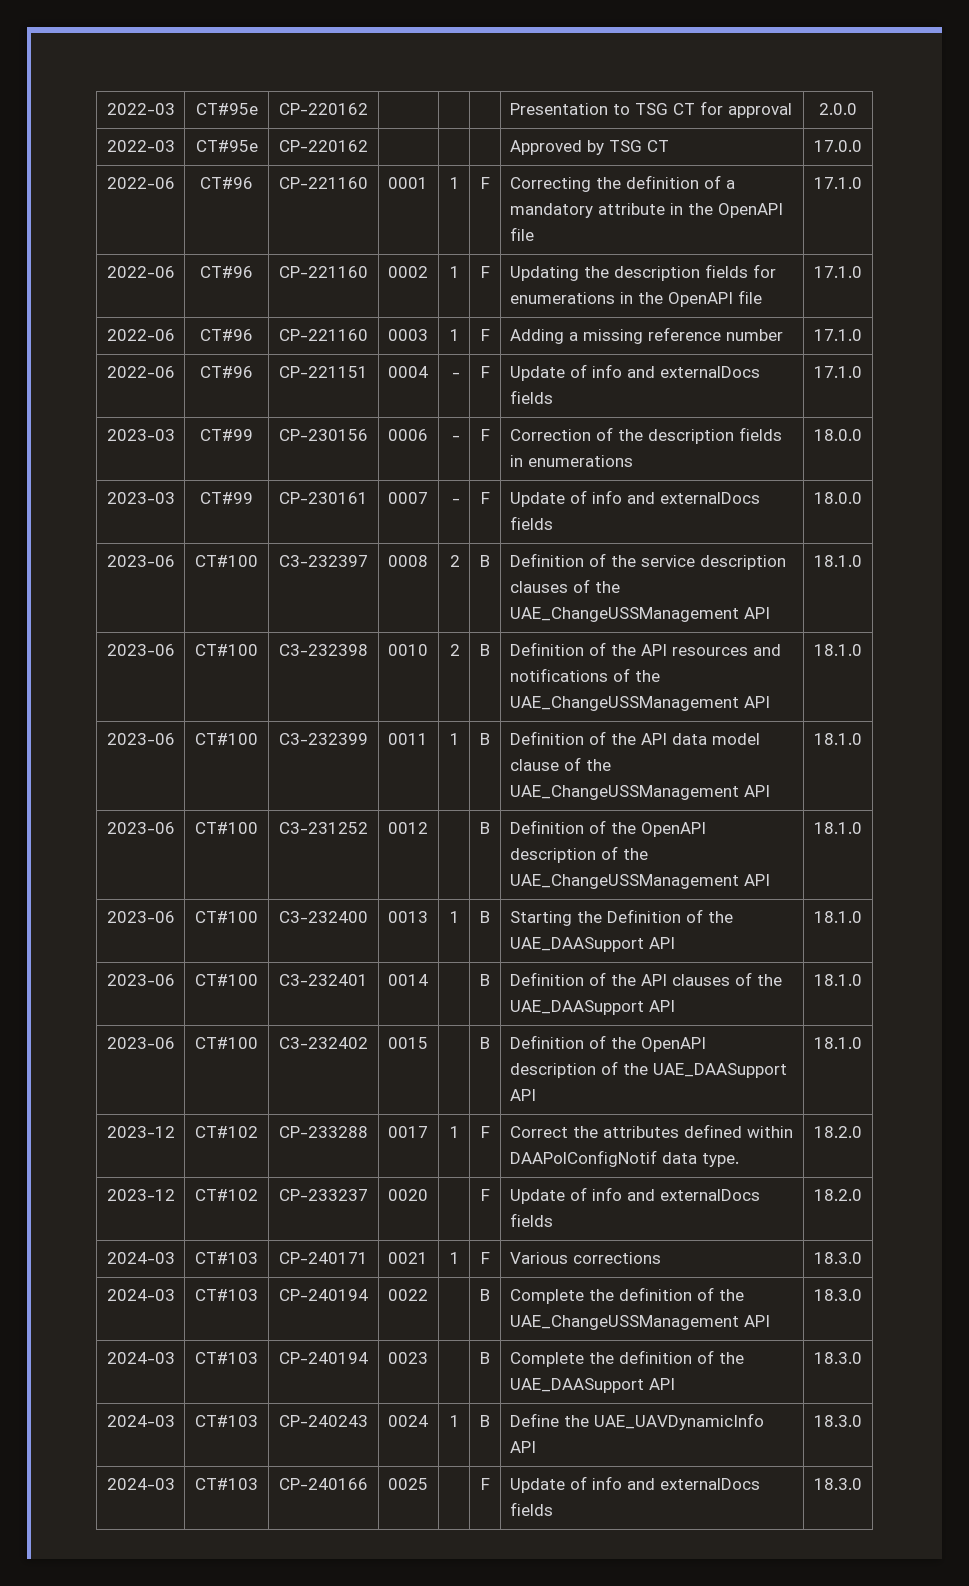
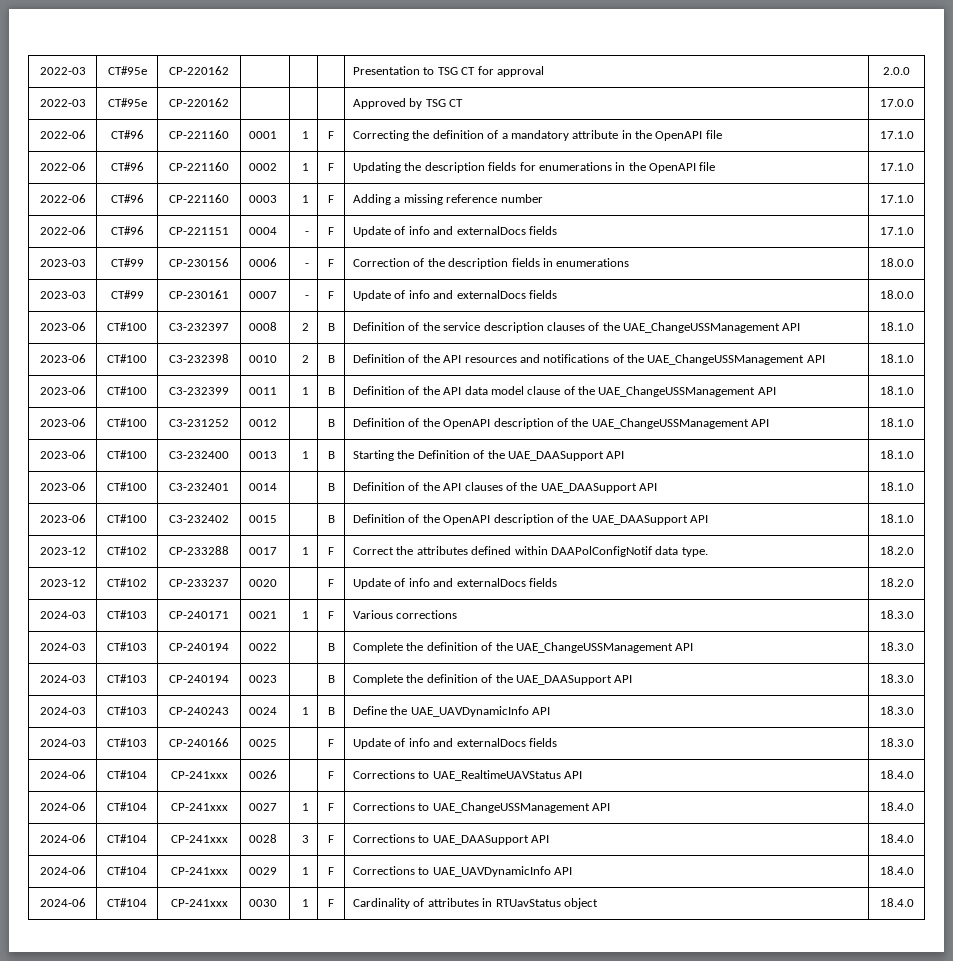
(862, 1484) none -> [39,770,86,779] [107,770,147,779] [170,771,228,779] [249,770,278,779] [328,771,334,779] [353,770,583,781] [879,770,914,779] [39,802,86,811] [107,802,147,811] [170,803,228,811] [249,803,278,811] [301,803,309,811] [328,803,334,811] [353,802,611,813] [879,802,914,811] [39,834,86,843] [107,834,147,843] [170,835,228,843] [249,834,278,843] [301,835,309,843] [328,835,334,843] [353,834,550,845] [879,834,914,843] [39,866,86,875] [107,866,147,875] [170,867,228,875] [249,867,278,875] [301,867,309,875] [328,867,334,875] [353,866,573,877] [879,866,914,875] [39,898,86,907] [107,898,147,907] [170,899,228,907] [249,899,278,907] [301,899,309,907] [328,899,334,907] [353,898,598,909] [879,898,914,907] // 2024-06 | CT#104 | CP-241xxx | 0026 | | F | Corrections to UAE_RealtimeUAVStatus API | 18.4.0 // 2024-06 | CT#104 | CP-241xxx | 0027 | 1 | F | Corrections to UAE_ChangeUSSManagement API | 18.4.0 // 2024-06 | CT#104 | CP-241xxx | 0028 | 3 | F | Corrections to UAE_DAASupport API | 18.4.0 // 2024-06 | CT#104 | CP-241xxx | 0029 | 1 | F | Corrections to UAE_UAVDynamicInfo API | 18.4.0 // 2024-06 | CT#104 | CP-241xxx | 0030 | 1 | F | Cardinality of attributes in RTUavStatus object | 18.4.0

